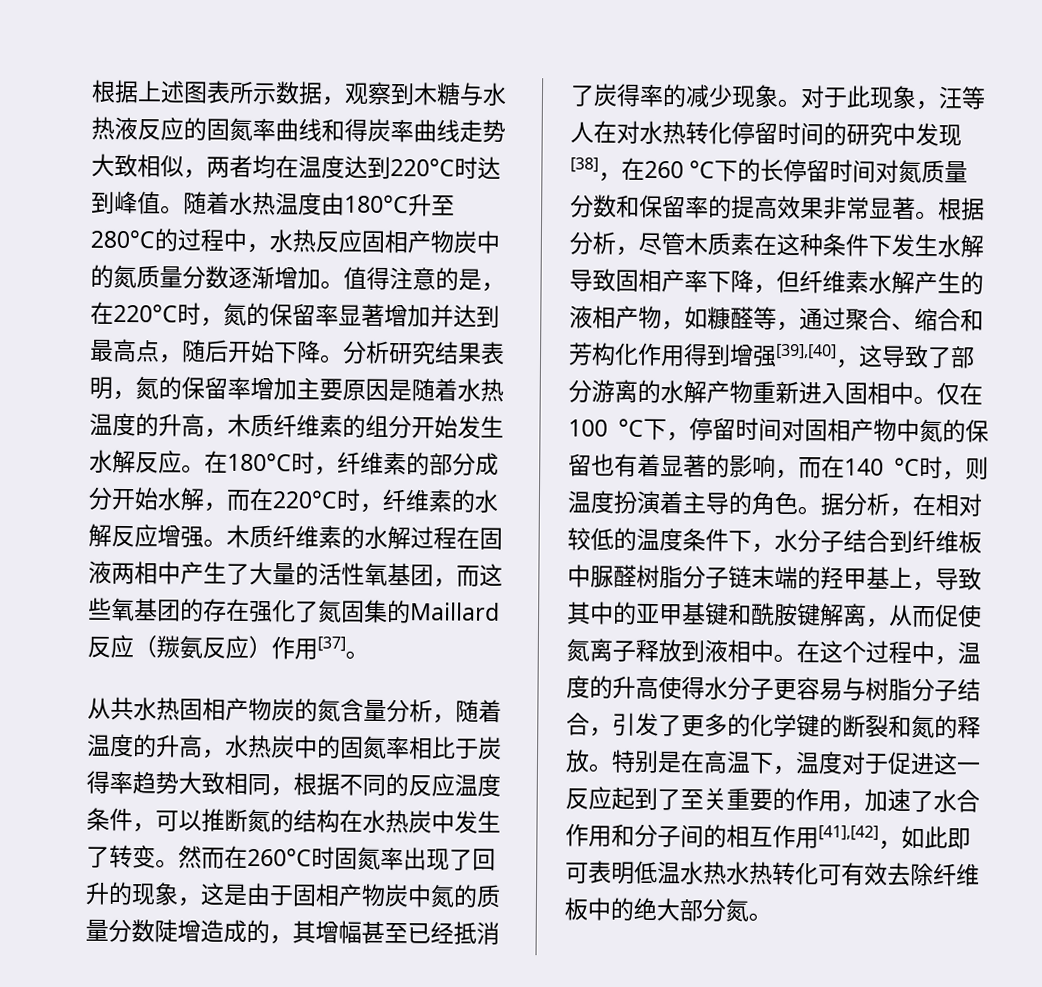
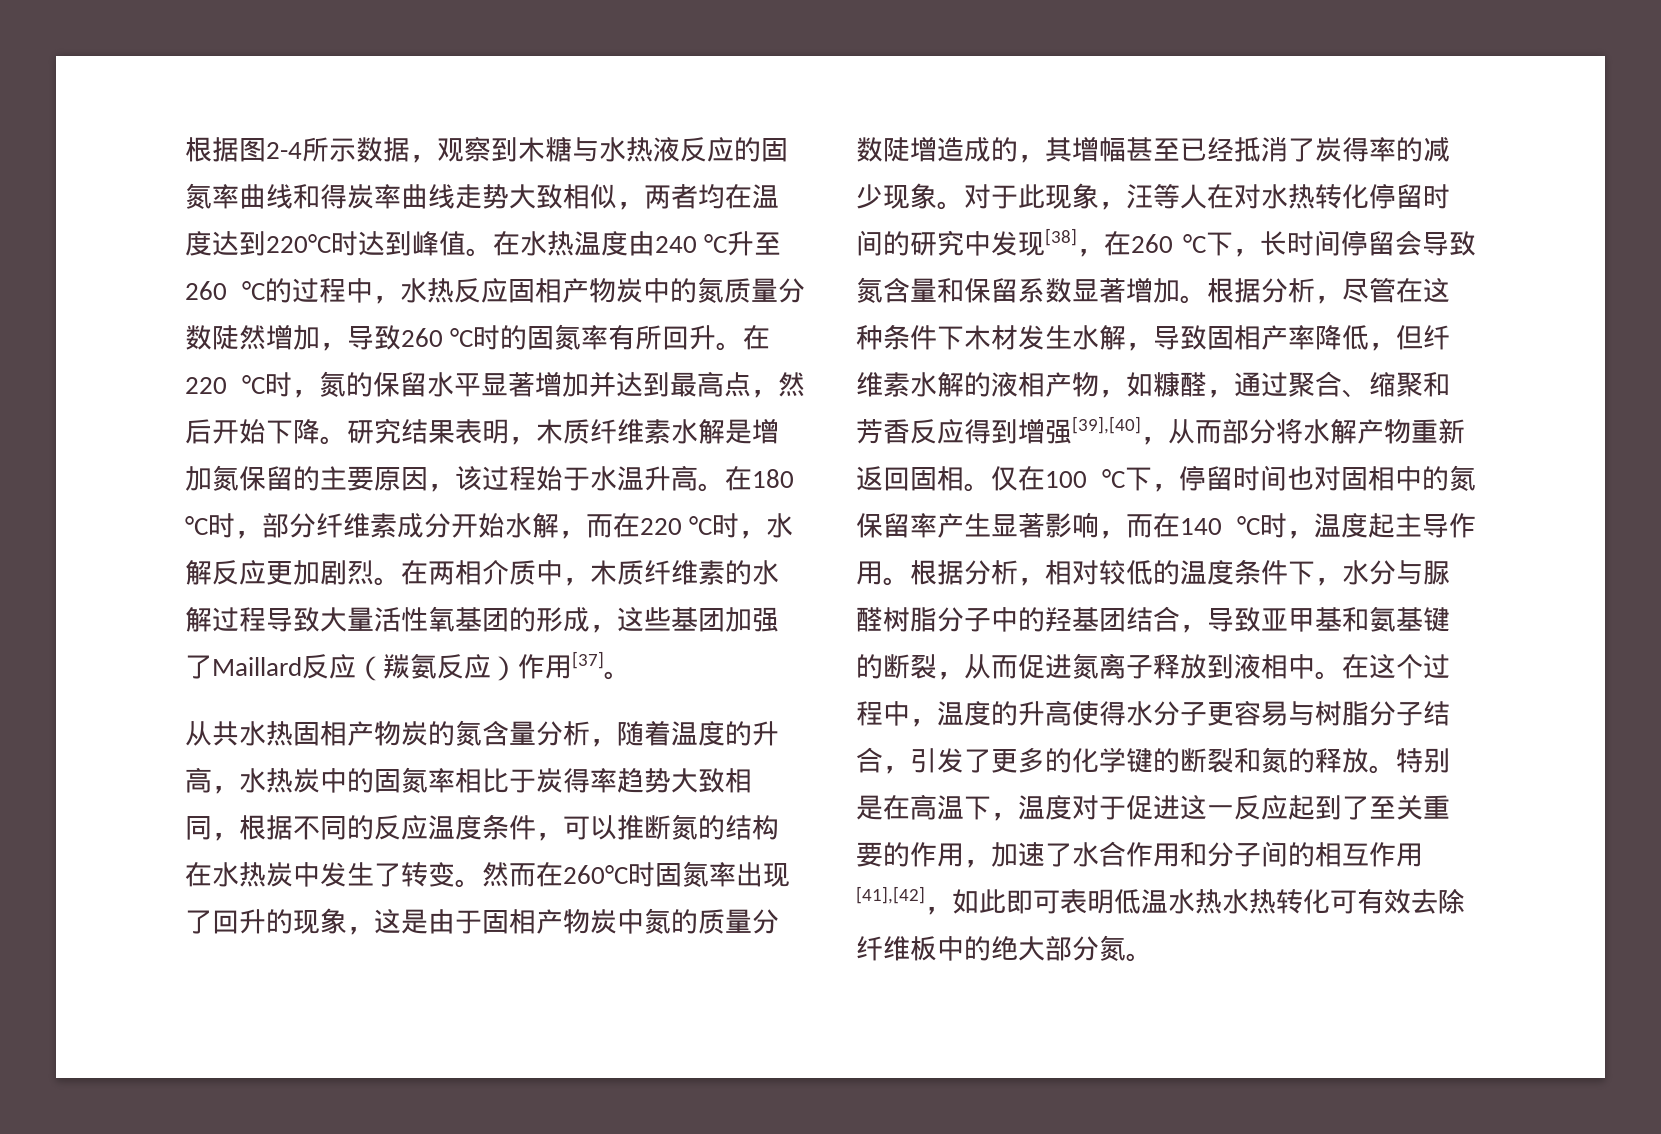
[91,79,231,104] 根据上述图表 -> [185,137,302,162] 根据图2-4
[183,191,230,215] 随着 -> [493,231,520,256] 在
[344,193,455,217] [90,229,155,249] 180°C升至280°C -> [655,231,782,256] [185,281,265,300] 240 °C升至260 °C
[228,265,505,292] [90,301,178,325] 逐渐增加。值得注意的是，在220°C -> [212,324,771,351] [185,375,265,394] 陡然增加，导致260 °C时的固氮率有所回升。在220 °C
[315,303,339,327] 率 -> [427,372,481,397] 水平
[181,339,206,363] 随 -> [778,372,805,397] 然
[342,340,390,365] 分析 -> (347, 440) none
[135,376,504,402] [89,412,504,439] [89,449,476,476] 氮的保留率增加主要原因是随着水热温度的升高，木质纤维素的组分开始发生水解反应。在180°C时，纤维素的部分 -> [536,418,779,444] [185,465,794,492] [185,513,397,539] 木质纤维素水解是增加氮保留的主要原因，该过程始于水温升高。在180 °C时，部分纤维素
[272,488,499,513] [88,523,227,548] 220°C时，纤维素的水解反应增强。 -> [640,513,794,539] [185,560,590,586] 220 °C时，水解反应更加剧烈。在两相介质中，
[456,526,503,550] [88,560,503,588] [88,597,411,624] 在固液两相中产生了大量的活性氧基团，而这些氧基团的存在强化了氮固集的 -> [266,606,779,633] [185,655,212,679] 导致大量活性氧基团的形成，这些基团加强了
[737,158,969,184] [570,194,916,220] 的长停留时间对氮质量分数和保留率的提高效果非常显著 -> [1233,230,1476,257] [856,277,1180,303] ，长时间停留会导致氮含量和保留系数显著增加
[684,232,754,256] 木质素 -> (1396, 290) none
[891,233,984,258] 发生水解 -> [964,325,1153,351] 木材发生水解，
[707,269,754,293] 下降 -> [1315,325,1369,350] 降低
[914,270,961,295] 产生 -> (964, 384) none
[753,306,777,330] 等 -> (1207, 384) none
[937,308,984,332] [568,342,975,369] [568,379,661,404] 合和芳构化作用得到增强[39],[40]，这导致了部分游离的 -> [1396,372,1450,397] [856,416,1141,444] [1141,418,1303,445] 聚和芳香反应得到增强[39],[40]，从而部分将
[798,381,914,405] 进入固相中 -> [856,466,964,491] 返回固相
[781,417,989,443] [568,453,730,478] 对固相产物中氮的保留也有着显著的 -> [1287,465,1476,491] [856,513,1045,538] 也对固相中的氮保留率产生显著
[965,456,989,480] [567,490,937,517] 则温度扮演着主导的角色。据分析，在 -> [1314,513,1476,538] [856,560,1045,586] 温度起主导作用。根据分析，
[820,529,982,554] [567,564,982,592] [567,601,867,627] 子结合到纤维板中脲醛树脂分子链末端的羟甲基上，导致其中的亚甲基键和酰胺键解离 -> [1396,560,1450,585] [856,606,1450,633] [856,654,937,679] 与脲醛树脂分子中的羟基团结合，导致亚甲基和氨基键的断裂
[958,604,982,628] 使 -> [1045,654,1072,679] 进

